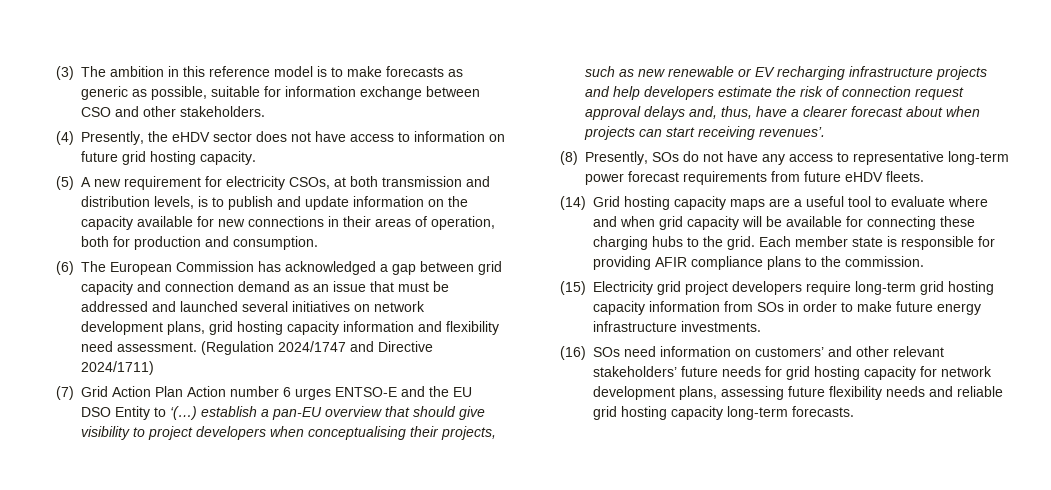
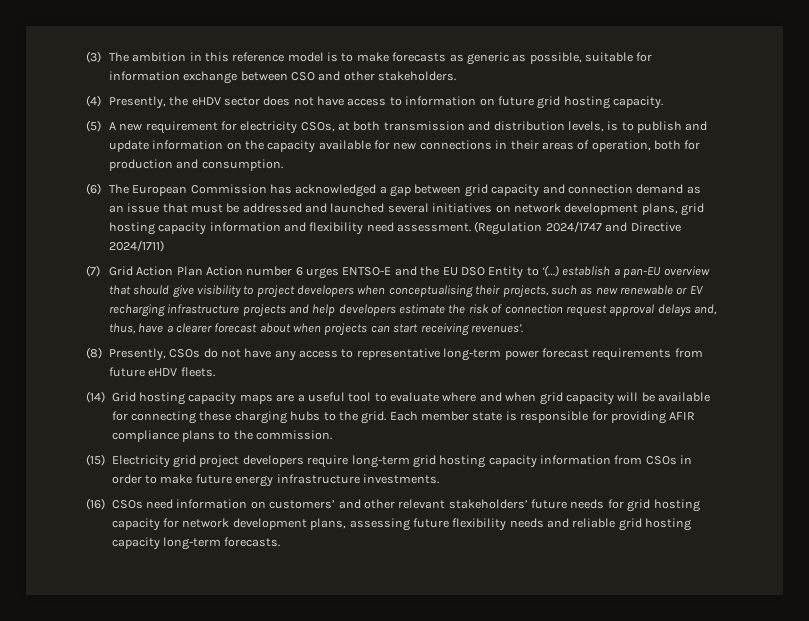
[652,152,680,162] SOs -> [169,349,201,358] CSOs
[757,302,785,312] SOs -> [645,456,677,465] CSOs
[593,347,621,357] SOs -> [111,500,143,509] CSOs

